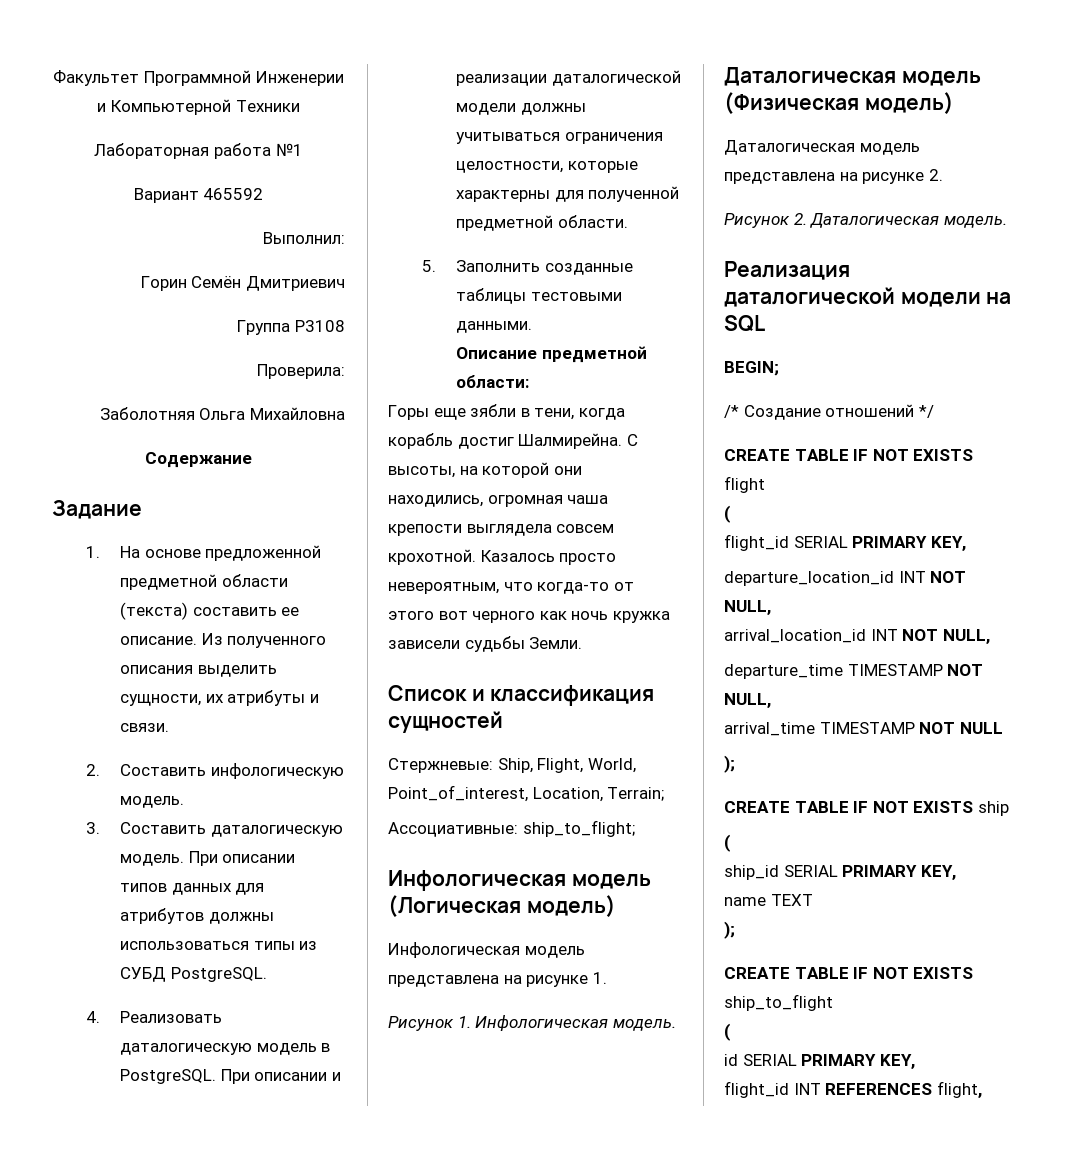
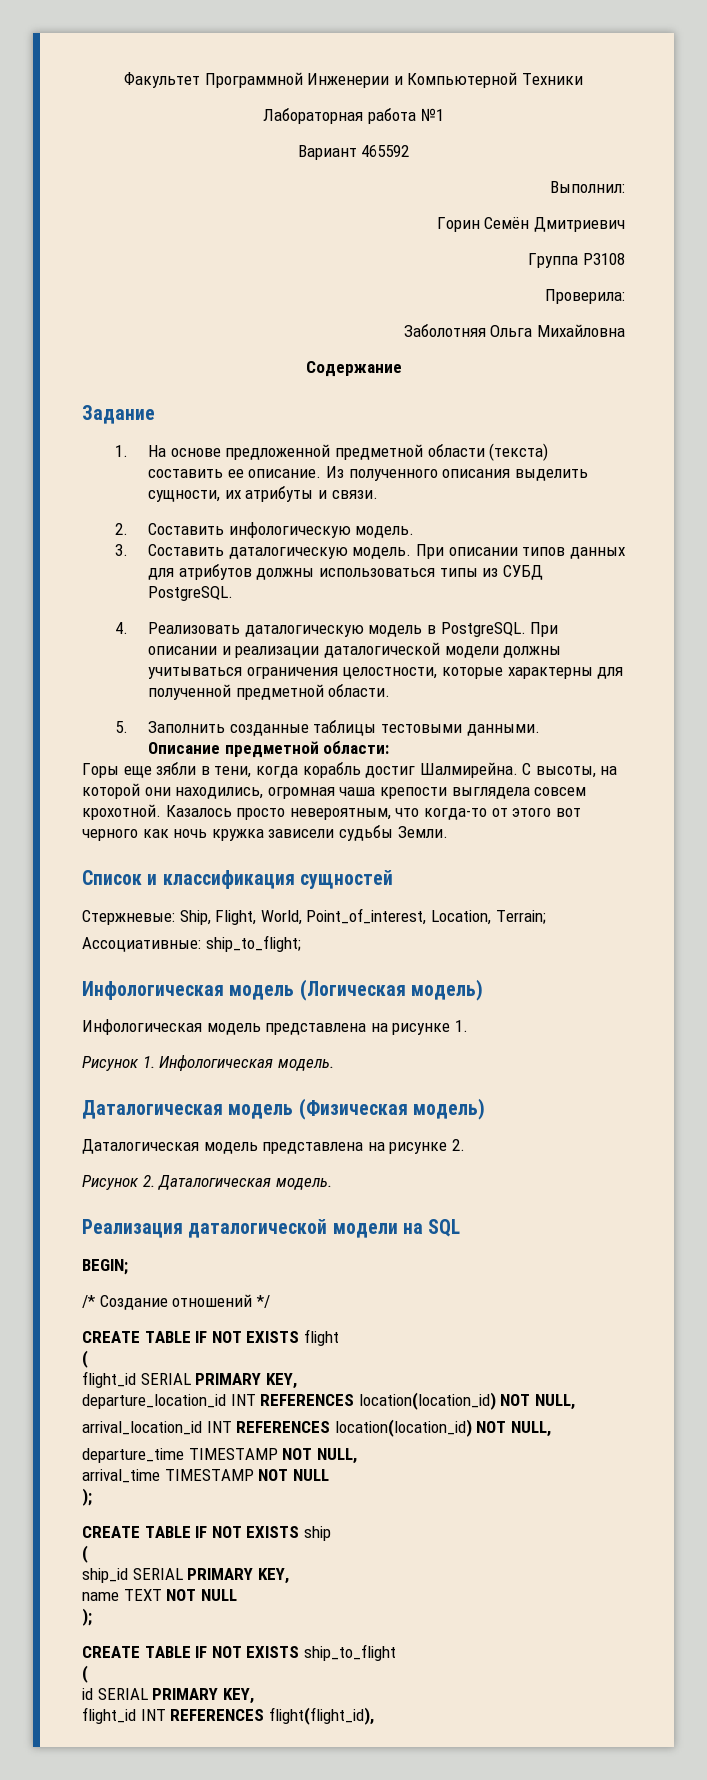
(926, 577) none -> [260,1392,496,1410] REFERENCES location(location_id)
(898, 635) none -> [236,1419,472,1437] REFERENCES location(location_id)
(813, 900) none -> [166,1589,237,1601] NOT NULL
[936,1081,982,1098] flight, -> [268,1707,374,1725] flight(flight_id),

